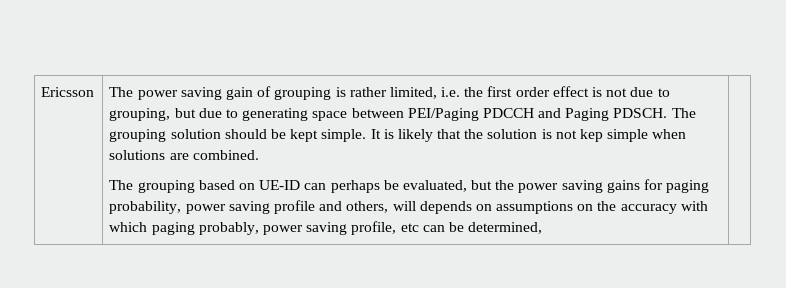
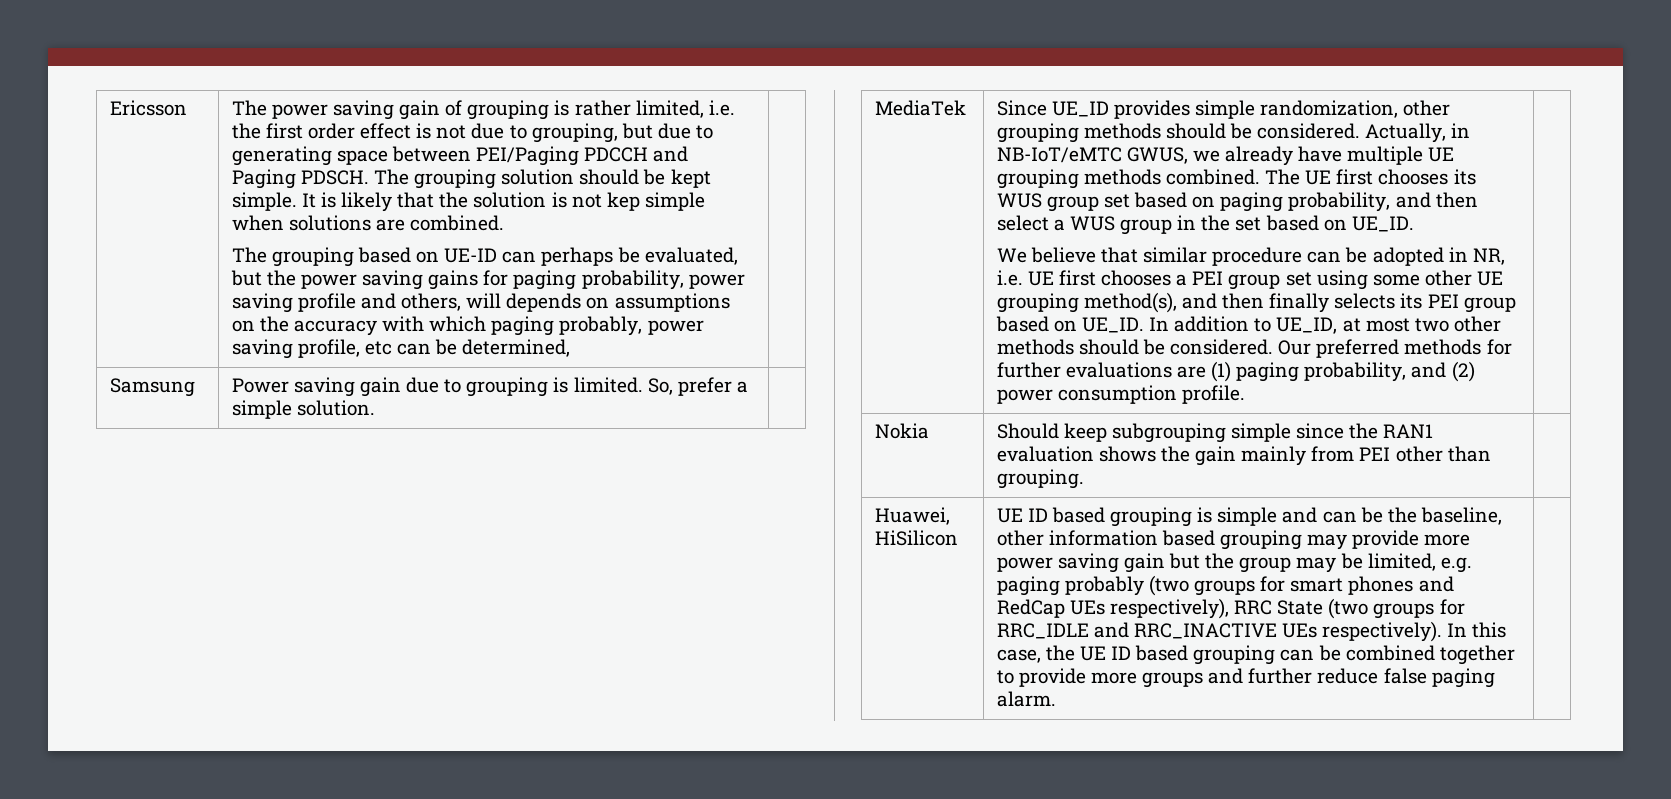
(543, 228) none -> [109,378,195,397] [231,377,748,397] [231,400,375,419] [874,100,966,116] [996,100,1451,119] [996,123,1471,143] [996,146,1455,166] [996,169,1476,189] [996,192,1478,212] [996,215,1414,235] [996,247,1505,266] [996,270,1504,290] [996,292,1516,313] [995,316,1501,334] [996,339,1512,358] [996,361,1475,382] [996,385,1245,404] [874,423,929,439] [996,423,1434,443] [996,446,1491,466] [996,469,1084,489] [874,507,950,525] [874,530,958,546] [996,507,1502,527] [996,530,1471,550] [996,553,1472,573] [996,575,1454,596] [996,598,1465,619] [996,621,1507,642] [996,645,1515,665] [996,668,1495,688] [996,691,1056,707] // Samsung | Power saving gain due to grouping is limited. So, prefer a simple solution. | // MediaTek | Since UE_ID provides simple randomization, other grouping methods should be considered. Actually, in NB-IoT/eMTC GWUS, we already have multiple UE grouping methods combined. The UE first chooses its WUS group set based on paging probability, and then select a WUS group in the set based on UE_ID. // We believe that similar procedure can be adopted in NR, i.e. UE first chooses a PEI group set using some other UE grouping method(s), and then finally selects its PEI group based on UE_ID. In addition to UE_ID, at most two other methods should be considered. Our preferred methods for further evaluations are (1) paging probability, and (2) power consumption profile. | // Nokia | Should keep subgrouping simple since the RAN1 evaluation shows the gain mainly from PEI other than grouping. | // Huawei, HiSilicon | UE ID based grouping is simple and can be the baseline, other information based grouping may provide more power saving gain but the group may be limited, e.g. paging probably (two groups for smart phones and RedCap UEs respectively), RRC State (two groups for RRC_IDLE and RRC_INACTIVE UEs respectively). In this case, the UE ID based grouping can be combined together to provide more groups and further reduce false paging alarm. |

